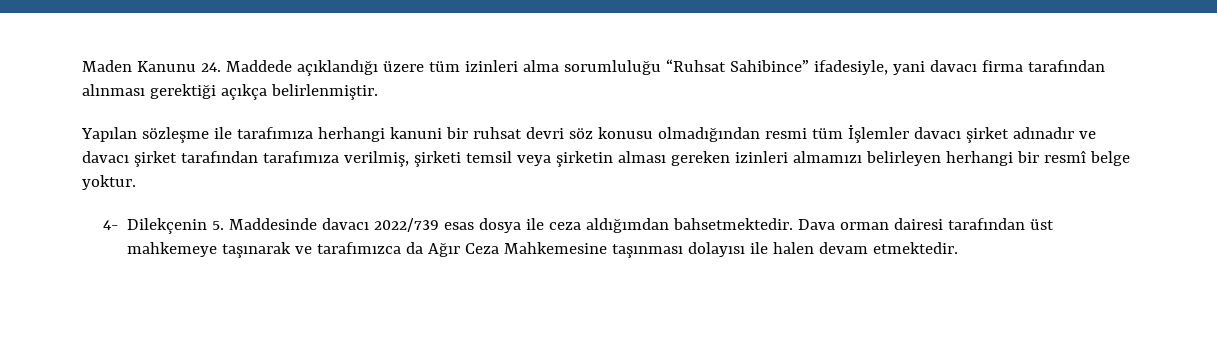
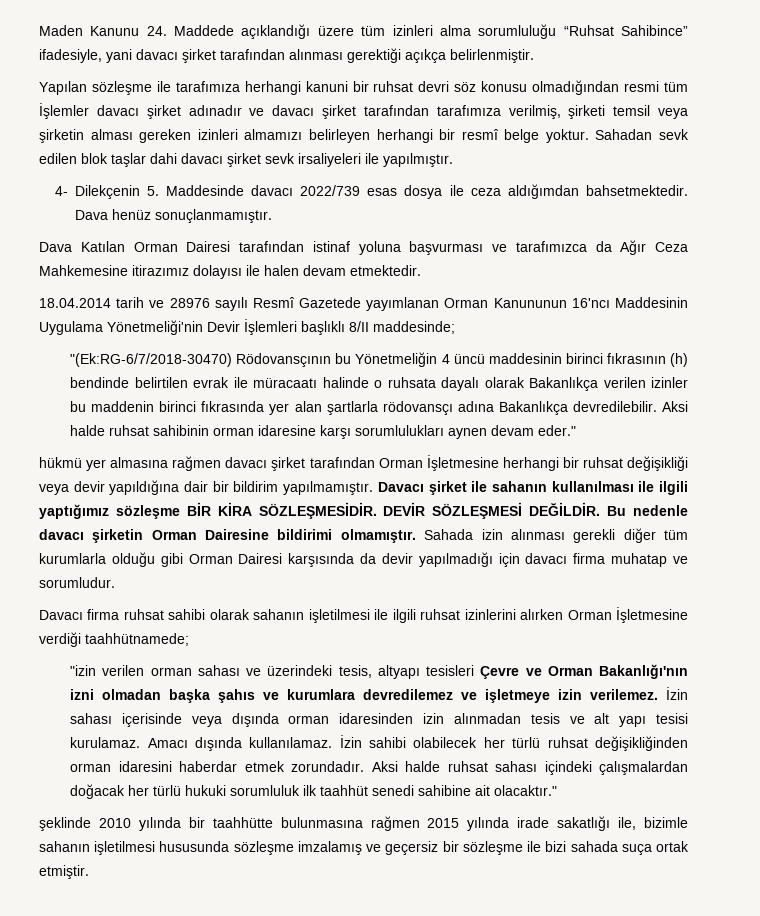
[981,60,1023,72] firma -> [182,49,216,63] şirket
(136, 182) none -> [595,129,689,140] [39,153,453,167] Sahadan sevk edilen blok taşlar dahi davacı şirket sevk irsaliyeleri ile yapılmıştır.
[840,218,1055,230] [127,242,292,258] orman dairesi tarafından üst mahkemeye taşınarak -> [111,209,272,223] [39,241,484,255] henüz sonuçlanmamıştır. // Dava Katılan Orman Dairesi tarafından istinaf yoluna başvurması
[612,244,684,258] taşınması -> [132,265,189,276] itirazımız
(959, 248) none -> [39,297,688,311] [39,319,455,335] [70,352,688,367] [70,377,689,391] [70,401,689,415] [70,425,577,439] [39,455,689,471] [39,480,688,495] [39,502,689,519] [39,528,689,543] [39,552,688,567] [39,577,115,588] [39,607,688,623] [39,632,189,647] [70,664,689,679] [70,687,689,703] [70,713,689,727] [70,735,689,751] [70,761,688,775] [70,784,558,799] [39,816,688,831] [39,841,690,855] [39,865,89,879] // 18.04.2014 tarih ve 28976 sayılı Resmî Gazetede yayımlanan Orman Kanununun 16'ncı Maddesinin Uygulama Yönetmeliği'nin Devir İşlemleri başlıklı 8/II maddesinde; // "(Ek:RG-6/7/2018-30470) Rödovansçının bu Yönetmeliğin 4 üncü maddesinin birinci fıkrasının (h) bendinde belirtilen evrak ile müracaatı halinde o ruhsata dayalı olarak Bakanlıkça verilen izinler bu maddenin birinci fıkrasında yer alan şartlarla rödovansçı adına Bakanlıkça devredilebilir. Aksi halde ruhsat sahibinin orman idaresine karşı sorumlulukları aynen devam eder." // hükmü yer almasına rağmen davacı şirket tarafından Orman İşletmesine herhangi bir ruhsat değişikliği veya devir yapıldığına dair bir bildirim yapılmamıştır. Davacı şirket ile sahanın kullanılması ile ilgili yaptığımız sözleşme BİR KİRA SÖZLEŞMESİDİR. DEVİR SÖZLEŞMESİ DEĞİLDİR. Bu nedenle davacı şirketin Orman Dairesine bildirimi olmamıştır. Sahada izin alınması gerekli diğer tüm kurumlarla olduğu gibi Orman Dairesi karşısında da devir yapılmadığı için davacı firma muhatap ve sorumludur. // Davacı firma ruhsat sahibi olarak sahanın işletilmesi ile ilgili ruhsat izinlerini alırken Orman İşletmesine verdiği taahhütnamede; // "izin verilen orman sahası ve üzerindeki tesis, altyapı tesisleri Çevre ve Orman Bakanlığı'nın izni olmadan başka şahıs ve kurumlara devredilemez ve işletmeye izin verilemez. İzin sahası içerisinde veya dışında orman idaresinden izin alınmadan tesis ve alt yapı tesisi kurulamaz. Amacı dışında kullanılamaz. İzin sahibi olabilecek her türlü ruhsat değişikliğinden orman idaresini haberdar etmek zorundadır. Aksi halde ruhsat sahası içindeki çalışmalardan doğacak her türlü hukuki sorumluluk ilk taahhüt senedi sahibine ait olacaktır." // şeklinde 2010 yılında bir taahhütte bulunmasına rağmen 2015 yılında irade sakatlığı ile, bizimle sahanın işletilmesi hususunda sözleşme imzalamış ve geçersiz bir sözleşme ile bizi sahada suça ortak etmiştir.

